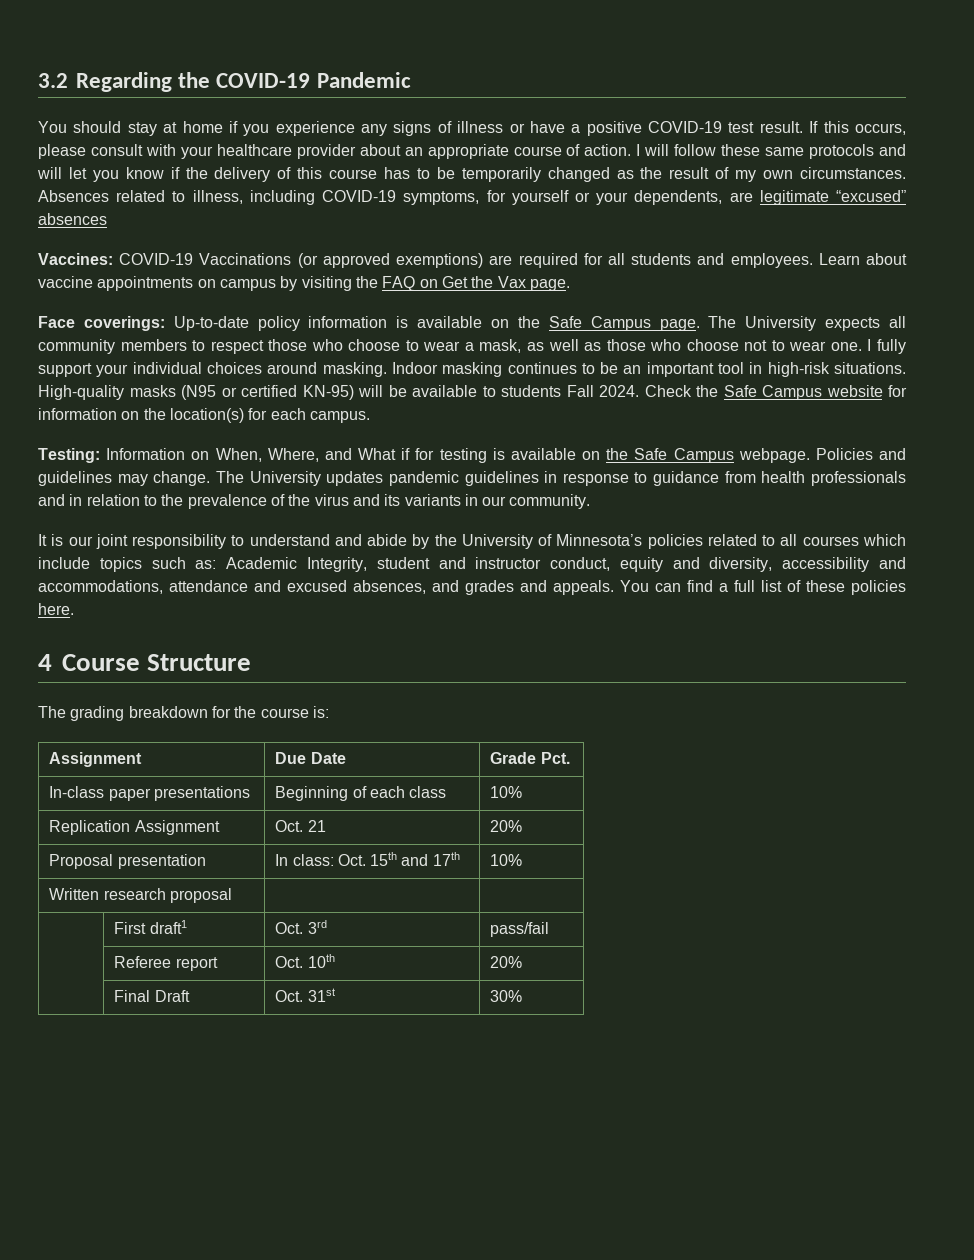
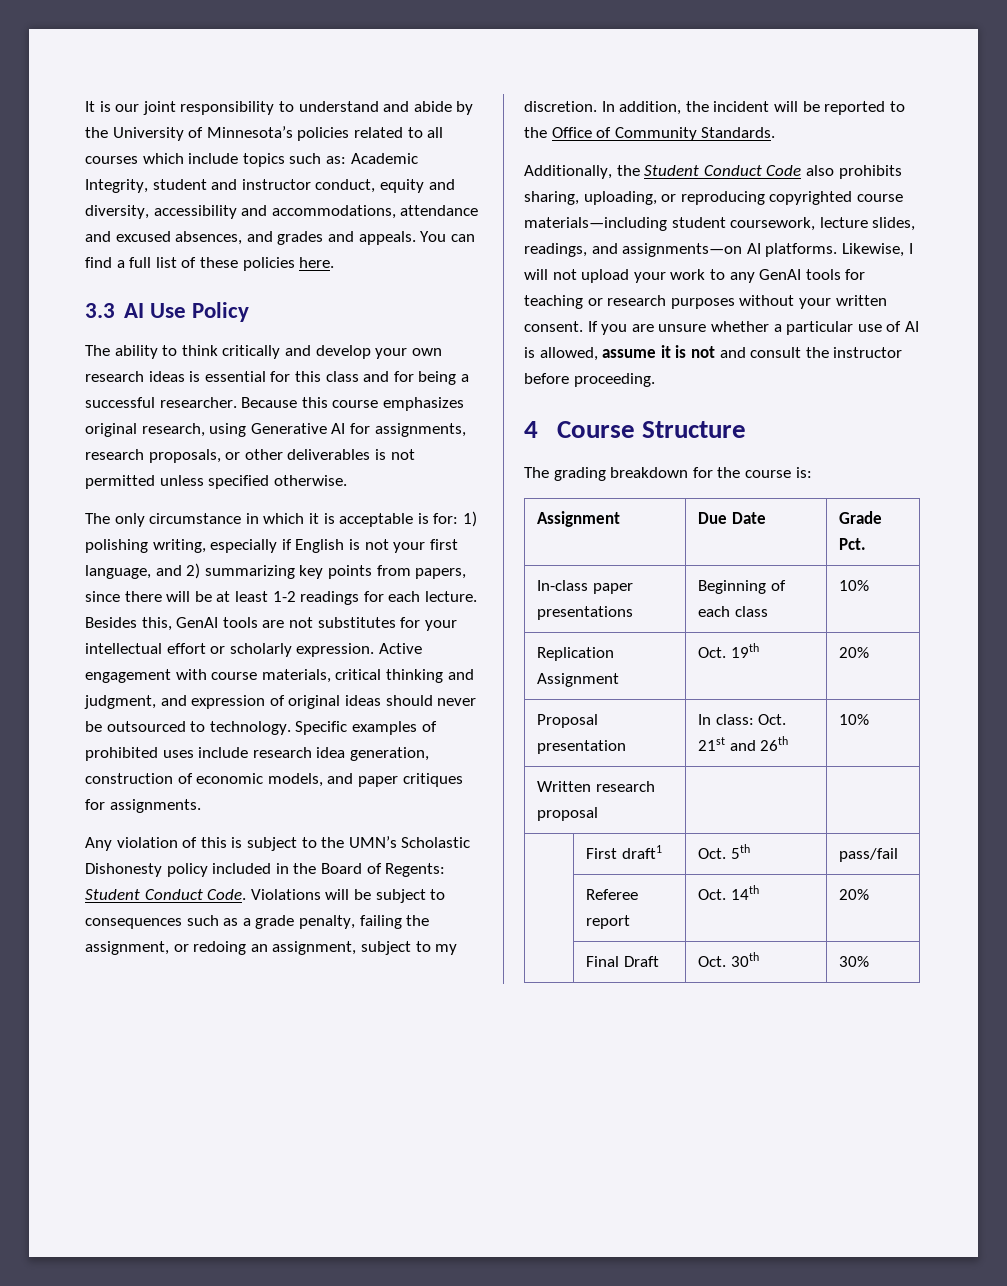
[38,72,411,92] [38,121,907,136] [38,144,907,159] [37,167,907,182] [38,190,906,205] [38,213,107,225] [38,253,907,268] [38,276,570,291] [38,316,907,331] [38,339,906,354] [38,362,906,377] [38,385,907,400] [38,408,370,423] [38,448,906,463] [38,471,906,486] [38,494,591,509] 3.2 Regarding the COVID-19 Pandemic // You should stay at home if you experience any signs of illness or have a positive COVID-19 test result. If this occurs, please consult with your healthcare provider about an appropriate course of action. I will follow these same protocols and will let you know if the delivery of this course has to be temporarily changed as the result of my own circumstances. Absences related to illness, including COVID-19 symptoms, for yourself or your dependents, are legitimate “excused” absences // Vaccines: COVID-19 Vaccinations (or approved exemptions) are required for all students and employees. Learn about vaccine appointments on campus by visiting the FAQ on Get the Vax page. // Face coverings: Up-to-date policy information is available on the Safe Campus page. The University expects all community members to respect those who choose to wear a mask, as well as those who choose not to wear one. I fully support your individual choices around masking. Indoor masking continues to be an important tool in high-risk situations. High-quality masks (N95 or certified KN-95) will be available to students Fall 2024. Check the Safe Campus website for information on the location(s) for each campus. // Testing: Information on When, Where, and What if for testing is available on the Safe Campus webpage. Policies and guidelines may change. The University updates pandemic guidelines in response to guidance from health professionals and in relation to the prevalence of the virus and its variants in our community. // -> (85, 106) none
(74, 609) none -> [85,302,249,322] [85,345,442,359] [85,371,469,385] [85,397,464,411] [85,423,466,437] [85,449,415,463] [85,475,347,489] [85,511,477,527] [85,539,458,553] [85,563,467,579] [85,591,477,605] [85,617,457,631] [85,643,422,657] [85,669,474,683] [84,695,477,709] [85,721,437,735] [85,747,429,761] [85,773,463,787] [85,799,201,813] [85,836,471,851] [85,863,446,877] [85,889,446,903] [85,915,430,929] [85,941,458,955] [524,101,905,115] [524,127,776,141] [524,165,902,179] [524,191,903,205] [524,217,916,231] [524,243,913,257] [524,269,866,283] [524,295,887,309] [524,321,919,335] [524,345,903,361] [524,373,655,387] // 3.3 AI Use Policy // The ability to think critically and develop your own research ideas is essential for this class and for being a successful researcher. Because this course emphasizes original research, using Generative AI for assignments, research proposals, or other deliverables is not permitted unless specified otherwise. // The only circumstance in which it is acceptable is for: 1) polishing writing, especially if English is not your first language, and 2) summarizing key points from papers, since there will be at least 1-2 readings for each lecture. Besides this, GenAI tools are not substitutes for your intellectual effort or scholarly expression. Active engagement with course materials, critical thinking and judgment, and expression of original ideas should never be outsourced to technology. Specific examples of prohibited uses include research idea generation, construction of economic models, and paper critiques for assignments. // Any violation of this is subject to the UMN’s Scholastic Dishonesty policy included in the Board of Regents: Student Conduct Code. Violations will be subject to consequences such as a grade penalty, failing the assignment, or redoing an assignment, subject to my discretion. In addition, the incident will be reported to the Office of Community Standards. // Additionally, the Student Conduct Code also prohibits sharing, uploading, or reproducing copyrighted course materials—including student coursework, lecture slides, readings, and assignments—on AI platforms. Likewise, I will not upload your work to any GenAI tools for teaching or research purposes without your written consent. If you are unsure whether a particular use of AI is allowed, assume it is not and consult the instructor before proceeding.
[307,820,326,832] 21 -> [730,643,759,658] 19th
[370,852,460,866] 15th and 17th -> [698,736,789,751] 21st and 26th
[307,920,327,934] 3rd -> [730,844,750,859] 5th
[307,954,335,968] 10th -> [730,885,759,900] 14th
[307,988,335,1002] 31st -> [730,952,759,967] 30th

